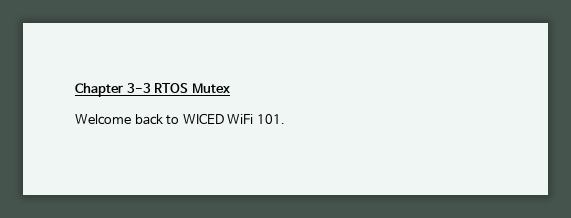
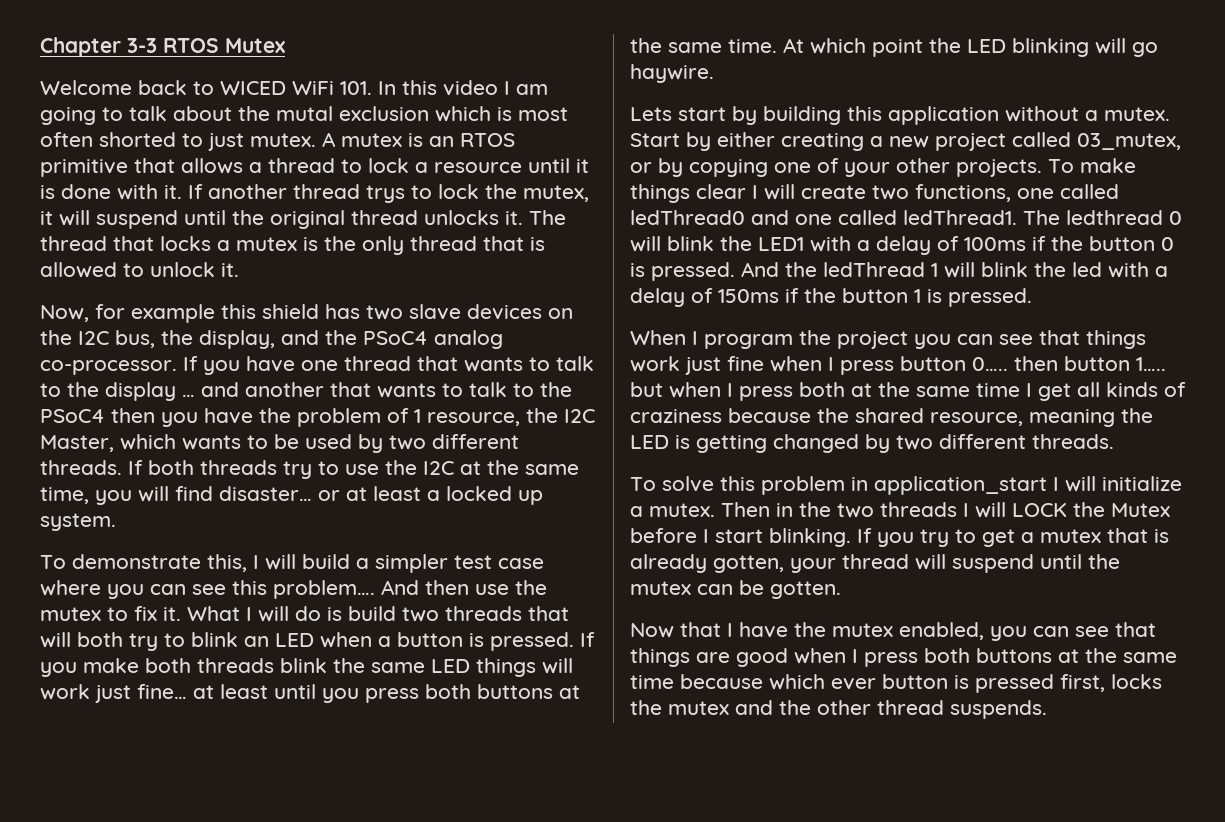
(285, 119) none -> [378,80,548,96] [40,106,568,125] [40,132,515,151] [40,158,589,177] [40,184,589,203] [40,210,566,229] [40,236,545,255] [40,262,239,278] [40,304,573,323] [40,330,503,349] [40,356,594,375] [40,382,572,401] [40,408,595,427] [40,434,519,453] [40,460,579,479] [40,486,543,505] [40,513,116,531] [40,554,544,573] [40,580,547,599] [40,606,569,622] [40,632,595,651] [40,658,573,677] [40,684,580,703] [630,38,1158,57] [630,64,714,83] [630,106,1170,125] [630,132,1181,151] [630,158,1136,177] [630,184,1119,203] [630,210,1182,225] [630,236,1174,255] [630,262,1168,281] [630,288,1032,307] [630,330,1146,349] [630,356,1166,375] [630,382,1186,401] [630,408,1153,427] [630,434,1114,453] [630,476,1182,495] [630,502,1170,518] [630,528,1169,547] [630,554,1120,573] [630,580,841,599] [630,622,1156,641] [630,648,1177,667] [630,674,1162,693] [630,700,1047,719] In this video I am going to talk about the mutal exclusion which is most often shorted to just mutex. A mutex is an RTOS primitive that allows a thread to lock a resource until it is done with it. If another thread trys to lock the mutex, it will suspend until the original thread unlocks it. The thread that locks a mutex is the only thread that is allowed to unlock it. // Now, for example this shield has two slave devices on the I2C bus, the display, and the PSoC4 analog co-processor. If you have one thread that wants to talk to the display … and another that wants to talk to the PSoC4 then you have the problem of 1 resource, the I2C Master, which wants to be used by two different threads. If both threads try to use the I2C at the same time, you will find disaster… or at least a locked up system. // To demonstrate this, I will build a simpler test case where you can see this problem…. And then use the mutex to fix it. What I will do is build two threads that will both try to blink an LED when a button is pressed. If you make both threads blink the same LED things will work just fine… at least until you press both buttons at the same time. At which point the LED blinking will go haywire. // Lets start by building this application without a mutex. Start by either creating a new project called 03_mutex, or by copying one of your other projects. To make things clear I will create two functions, one called ledThread0 and one called ledThread1. The ledthread 0 will blink the LED1 with a delay of 100ms if the button 0 is pressed. And the ledThread 1 will blink the led with a delay of 150ms if the button 1 is pressed. // When I program the project you can see that things work just fine when I press button 0….. then button 1….. but when I press both at the same time I get all kinds of craziness because the shared resource, meaning the LED is getting changed by two different threads. // To solve this problem in application_start I will initialize a mutex. Then in the two threads I will LOCK the Mutex before I start blinking. If you try to get a mutex that is already gotten, your thread will suspend until the mutex can be gotten. // Now that I have the mutex enabled, you can see that things are good when I press both buttons at the same time because which ever button is pressed first, locks the mutex and the other thread suspends.

